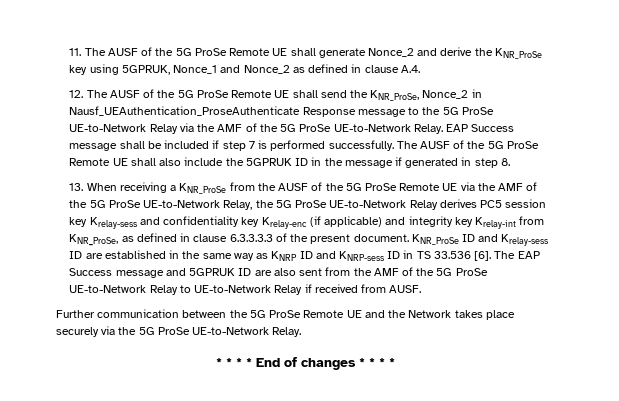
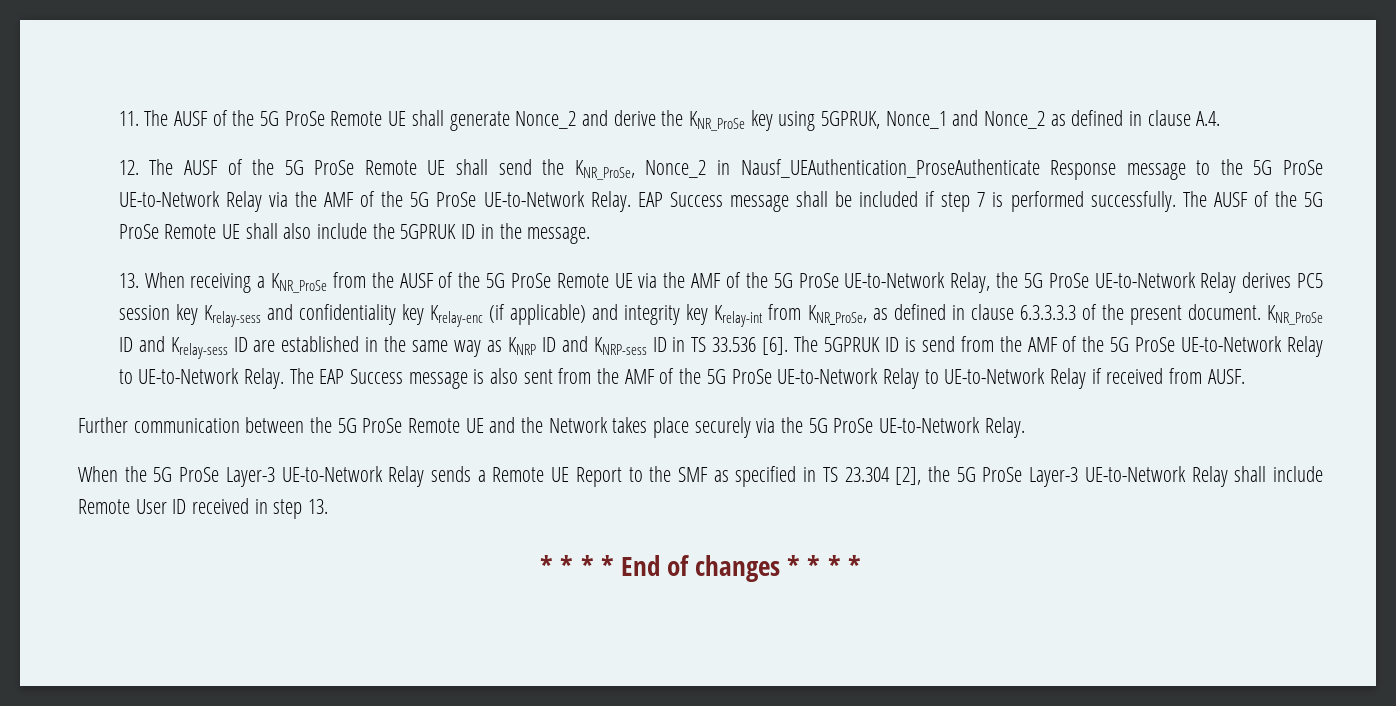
[344,157,510,168] message if generated in step 8. -> [527,227,591,244] message.
[517,251,540,259] [69,268,272,278] EAP Success message and 5GPRUK ID are -> [824,336,1324,357] [118,368,485,389] 5GPRUK ID is send from the AMF of the 5G ProSe UE-to-Network Relay to UE-to-Network Relay. The EAP Success message is
(302, 332) none -> [78,466,1323,487] [78,498,329,519] // When the 5G ProSe Layer-3 UE-to-Network Relay sends a Remote UE Report to the SMF as specified in TS 23.304 [2], the 5G ProSe Layer-3 UE-to-Network Relay shall include Remote User ID received in step 13.

